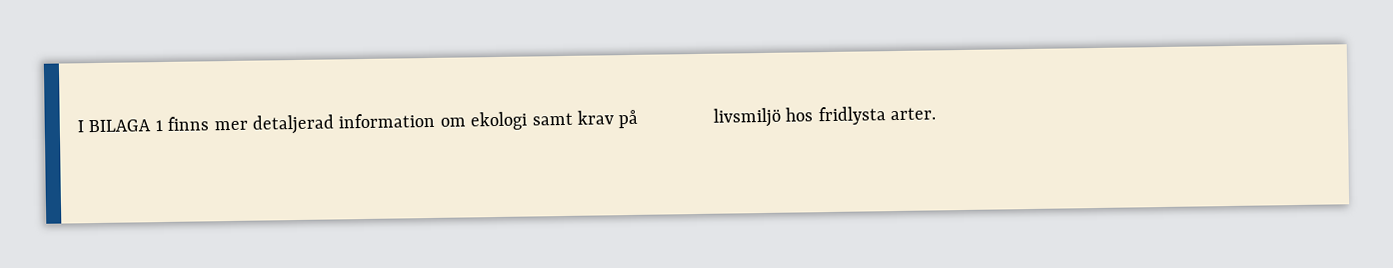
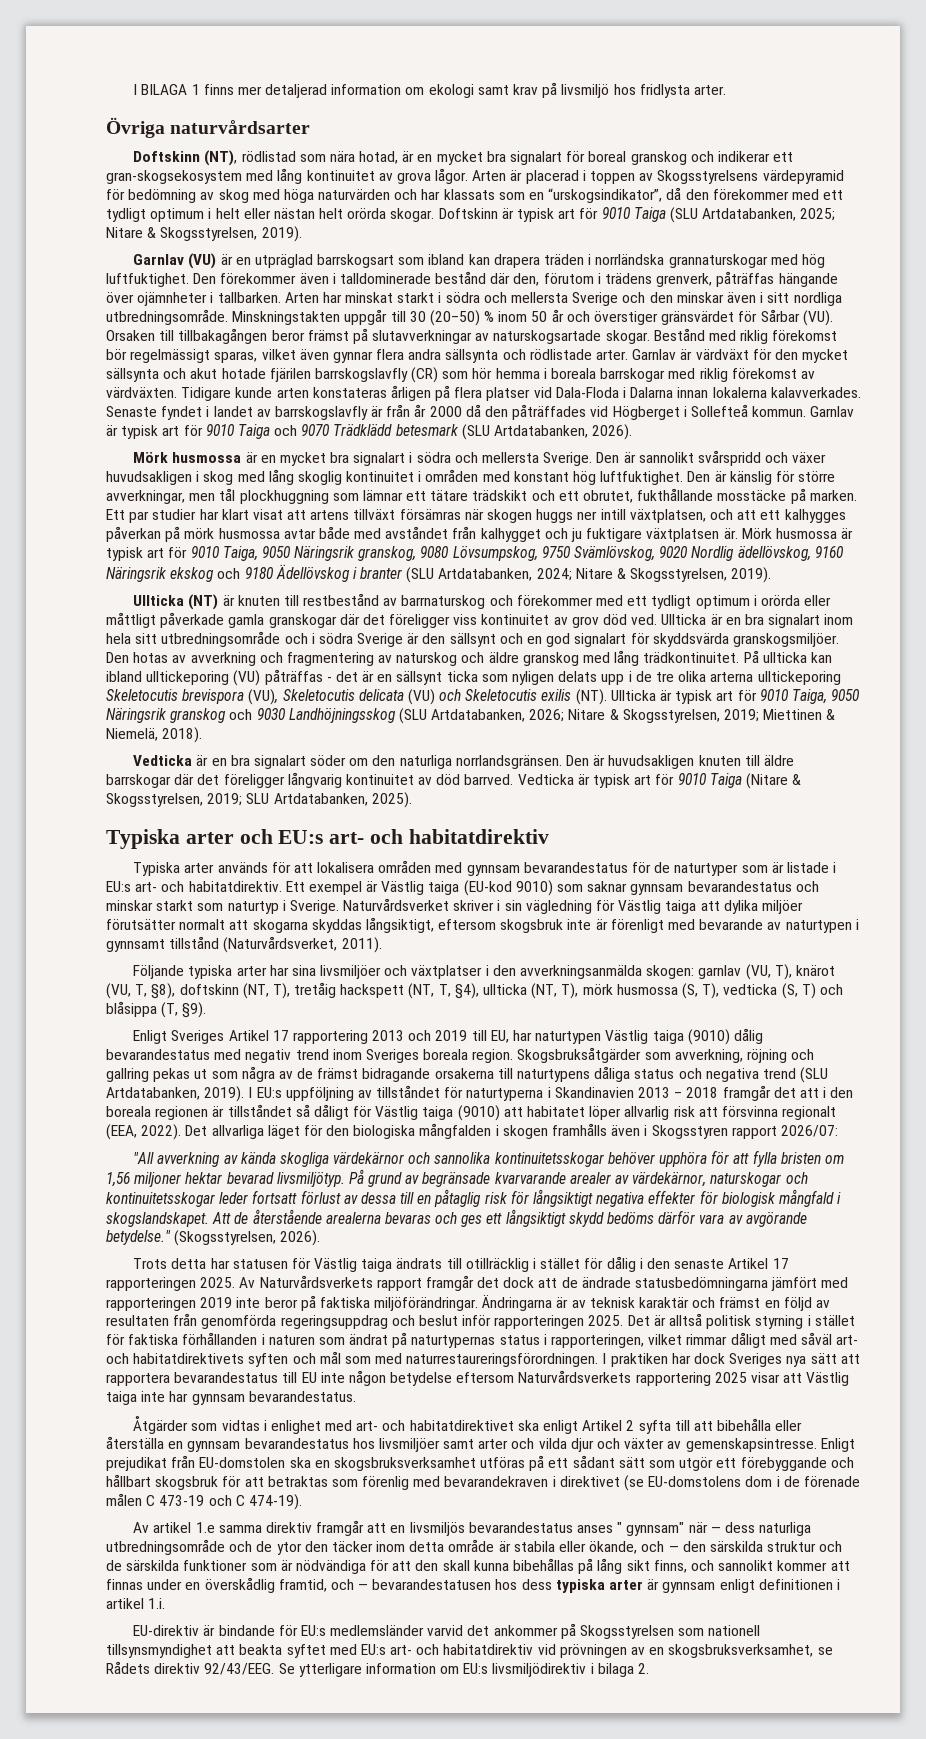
(937, 114) none -> [106,117,311,138] [133,150,794,166] [106,168,844,184] [106,187,844,203] [106,207,836,223] [106,226,302,242] [133,253,825,269] [106,271,838,287] [106,292,842,306] [106,309,833,326] [106,328,838,344] [106,349,849,363] [106,367,815,383] [106,385,861,401] [106,404,855,420] [106,424,633,440] [133,450,827,466] [106,469,836,485] [106,488,857,504] [106,509,846,523] [106,526,854,542] [106,546,843,561] [106,564,772,583] [133,593,832,610] [106,612,854,628] [106,631,839,647] [106,650,832,666] [106,669,841,686] [106,689,860,705] [106,708,836,724] [106,727,203,743] [133,755,794,769] [106,772,802,789] [106,792,412,808] [106,829,549,849] [133,860,837,876] [106,880,819,896] [106,898,803,914] [106,917,859,933] [106,936,382,953] [133,964,835,980] [106,982,843,999] [106,1001,207,1018] [133,1028,763,1045] [106,1047,815,1063] [106,1066,829,1083] [106,1085,854,1102] [106,1104,837,1121] [106,1123,838,1140] [133,1150,844,1167] [106,1169,808,1187] [106,1189,842,1207] [106,1209,807,1227] [106,1230,321,1246] [133,1256,789,1272] [106,1275,849,1291] [106,1294,830,1311] [106,1313,855,1329] [106,1332,859,1348] [106,1351,860,1367] [106,1370,850,1386] [106,1391,356,1405] [133,1416,803,1434] [106,1436,855,1452] [106,1455,854,1471] [106,1474,860,1491] [106,1493,302,1510] [133,1520,812,1536] [106,1539,843,1555] [106,1558,850,1574] [106,1577,840,1593] [106,1598,166,1609] [133,1623,761,1639] [106,1644,833,1658] [106,1661,650,1677] // Övriga naturvårdsarter // Doftskinn (NT), rödlistad som nära hotad, är en mycket bra signalart för boreal granskog och indikerar ett gran-skogsekosystem med lång kontinuitet av grova lågor. Arten är placerad i toppen av Skogsstyrelsens värdepyramid för bedömning av skog med höga naturvärden och har klassats som en “urskogsindikator”, då den förekommer med ett tydligt optimum i helt eller nästan helt orörda skogar. Doftskinn är typisk art för 9010 Taiga (SLU Artdatabanken, 2025; Nitare & Skogsstyrelsen, 2019). // Garnlav (VU) är en utpräglad barrskogsart som ibland kan drapera träden i norrländska grannaturskogar med hög luftfuktighet. Den förekommer även i talldominerade bestånd där den, förutom i trädens grenverk, påträffas hängande över ojämnheter i tallbarken. Arten har minskat starkt i södra och mellersta Sverige och den minskar även i sitt nordliga utbredningsområde. Minskningstakten uppgår till 30 (20–50) % inom 50 år och överstiger gränsvärdet för Sårbar (VU). Orsaken till tillbakagången beror främst på slutavverkningar av naturskogsartade skogar. Bestånd med riklig förekomst bör regelmässigt sparas, vilket även gynnar flera andra sällsynta och rödlistade arter. Garnlav är värdväxt för den mycket sällsynta och akut hotade fjärilen barrskogslavfly (CR) som hör hemma i boreala barrskogar med riklig förekomst av värdväxten. Tidigare kunde arten konstateras årligen på flera platser vid Dala-Floda i Dalarna innan lokalerna kalavverkades. Senaste fyndet i landet av barrskogslavfly är från år 2000 då den påträffades vid Högberget i Sollefteå kommun. Garnlav är typisk art för 9010 Taiga och 9070 Trädklädd betesmark (SLU Artdatabanken, 2026). // Mörk husmossa är en mycket bra signalart i södra och mellersta Sverige. Den är sannolikt svårspridd och växer huvudsakligen i skog med lång skoglig kontinuitet i områden med konstant hög luftfuktighet. Den är känslig för större avverkningar, men tål plockhuggning som lämnar ett tätare trädskikt och ett obrutet, fukthållande mosstäcke på marken. Ett par studier har klart visat att artens tillväxt försämras när skogen huggs ner intill växtplatsen, och att ett kalhygges påverkan på mörk husmossa avtar både med avståndet från kalhygget och ju fuktigare växtplatsen är. Mörk husmossa är typisk art för 9010 Taiga, 9050 Näringsrik granskog, 9080 Lövsumpskog, 9750 Svämlövskog, 9020 Nordlig ädellövskog, 9160 Näringsrik ekskog och 9180 Ädellövskog i branter (SLU Artdatabanken, 2024; Nitare & Skogsstyrelsen, 2019). // Ullticka (NT) är knuten till restbestånd av barrnaturskog och förekommer med ett tydligt optimum i orörda eller måttligt påverkade gamla granskogar där det föreligger viss kontinuitet av grov död ved. Ullticka är en bra signalart inom hela sitt utbredningsområde och i södra Sverige är den sällsynt och en god signalart för skyddsvärda granskogsmiljöer. Den hotas av avverkning och fragmentering av naturskog och äldre granskog med lång trädkontinuitet. På ullticka kan ibland ulltickeporing (VU) påträffas - det är en sällsynt ticka som nyligen delats upp i de tre olika arterna ulltickeporing Skeletocutis brevispora (VU), Skeletocutis delicata (VU) och Skeletocutis exilis (NT). Ullticka är typisk art för 9010 Taiga, 9050 Näringsrik granskog och 9030 Landhöjningsskog (SLU Artdatabanken, 2026; Nitare & Skogsstyrelsen, 2019; Miettinen & Niemelä, 2018). // Vedticka är en bra signalart söder om den naturliga norrlandsgränsen. Den är huvudsakligen knuten till äldre barrskogar där det föreligger långvarig kontinuitet av död barrved. Vedticka är typisk art för 9010 Taiga (Nitare & Skogsstyrelsen, 2019; SLU Artdatabanken, 2025). // Typiska arter och EU:s art- och habitatdirektiv // Typiska arter används för att lokalisera områden med gynnsam bevarandestatus för de naturtyper som är listade i EU:s art- och habitatdirektiv. Ett exempel är Västlig taiga (EU-kod 9010) som saknar gynnsam bevarandestatus och minskar starkt som naturtyp i Sverige. Naturvårdsverket skriver i sin vägledning för Västlig taiga att dylika miljöer förutsätter normalt att skogarna skyddas långsiktigt, eftersom skogsbruk inte är förenligt med bevarande av naturtypen i gynnsamt tillstånd (Naturvårdsverket, 2011). // Följande typiska arter har sina livsmiljöer och växtplatser i den avverkningsanmälda skogen: garnlav (VU, T), knärot (VU, T, §8), doftskinn (NT, T), tretåig hackspett (NT, T, §4), ullticka (NT, T), mörk husmossa (S, T), vedticka (S, T) och blåsippa (T, §9). // Enligt Sveriges Artikel 17 rapportering 2013 och 2019 till EU, har naturtypen Västlig taiga (9010) dålig bevarandestatus med negativ trend inom Sveriges boreala region. Skogsbruksåtgärder som avverkning, röjning och gallring pekas ut som några av de främst bidragande orsakerna till naturtypens dåliga status och negativa trend (SLU Artdatabanken, 2019). I EU:s uppföljning av tillståndet för naturtyperna i Skandinavien 2013 – 2018 framgår det att i den boreala regionen är tillståndet så dåligt för Västlig taiga (9010) att habitatet löper allvarlig risk att försvinna regionalt (EEA, 2022). Det allvarliga läget för den biologiska mångfalden i skogen framhålls även i Skogsstyren rapport 2026/07: // "All avverkning av kända skogliga värdekärnor och sannolika kontinuitetsskogar behöver upphöra för att fylla bristen om 1,56 miljoner hektar bevarad livsmiljötyp. På grund av begränsade kvarvarande arealer av värdekärnor, naturskogar och kontinuitetsskogar leder fortsatt förlust av dessa till en påtaglig risk för långsiktigt negativa effekter för biologisk mångfald i skogslandskapet. Att de återstående arealerna bevaras och ges ett långsiktigt skydd bedöms därför vara av avgörande betydelse." (Skogsstyrelsen, 2026). // Trots detta har statusen för Västlig taiga ändrats till otillräcklig i stället för dålig i den senaste Artikel 17 rapporteringen 2025. Av Naturvårdsverkets rapport framgår det dock att de ändrade statusbedömningarna jämfört med rapporteringen 2019 inte beror på faktiska miljöförändringar. Ändringarna är av teknisk karaktär och främst en följd av resultaten från genomförda regeringsuppdrag och beslut inför rapporteringen 2025. Det är alltså politisk styrning i stället för faktiska förhållanden i naturen som ändrat på naturtypernas status i rapporteringen, vilket rimmar dåligt med såväl art- och habitatdirektivets syften och mål som med naturrestaureringsförordningen. I praktiken har dock Sveriges nya sätt att rapportera bevarandestatus till EU inte någon betydelse eftersom Naturvårdsverkets rapportering 2025 visar att Västlig taiga inte har gynnsam bevarandestatus. // Åtgärder som vidtas i enlighet med art- och habitatdirektivet ska enligt Artikel 2 syfta till att bibehålla eller återställa en gynnsam bevarandestatus hos livsmiljöer samt arter och vilda djur och växter av gemenskapsintresse. Enligt prejudikat från EU-domstolen ska en skogsbruksverksamhet utföras på ett sådant sätt som utgör ett förebyggande och hållbart skogsbruk för att betraktas som förenlig med bevarandekraven i direktivet (se EU-domstolens dom i de förenade målen C 473-19 och C 474-19). // Av artikel 1.e samma direktiv framgår att en livsmiljös bevarandestatus anses " gynnsam" när — dess naturliga utbredningsområde och de ytor den täcker inom detta område är stabila eller ökande, och — den särskilda struktur och de särskilda funktioner som är nödvändiga för att den skall kunna bibehållas på lång sikt finns, och sannolikt kommer att finnas under en överskådlig framtid, och — bevarandestatusen hos dess typiska arter är gynnsam enligt definitionen i artikel 1.i. // EU-direktiv är bindande för EU:s medlemsländer varvid det ankommer på Skogsstyrelsen som nationell tillsynsmyndighet att beakta syftet med EU:s art- och habitatdirektiv vid prövningen av en skogsbruksverksamhet, se Rådets direktiv 92/43/EEG. Se ytterligare information om EU:s livsmiljödirektiv i bilaga 2.

